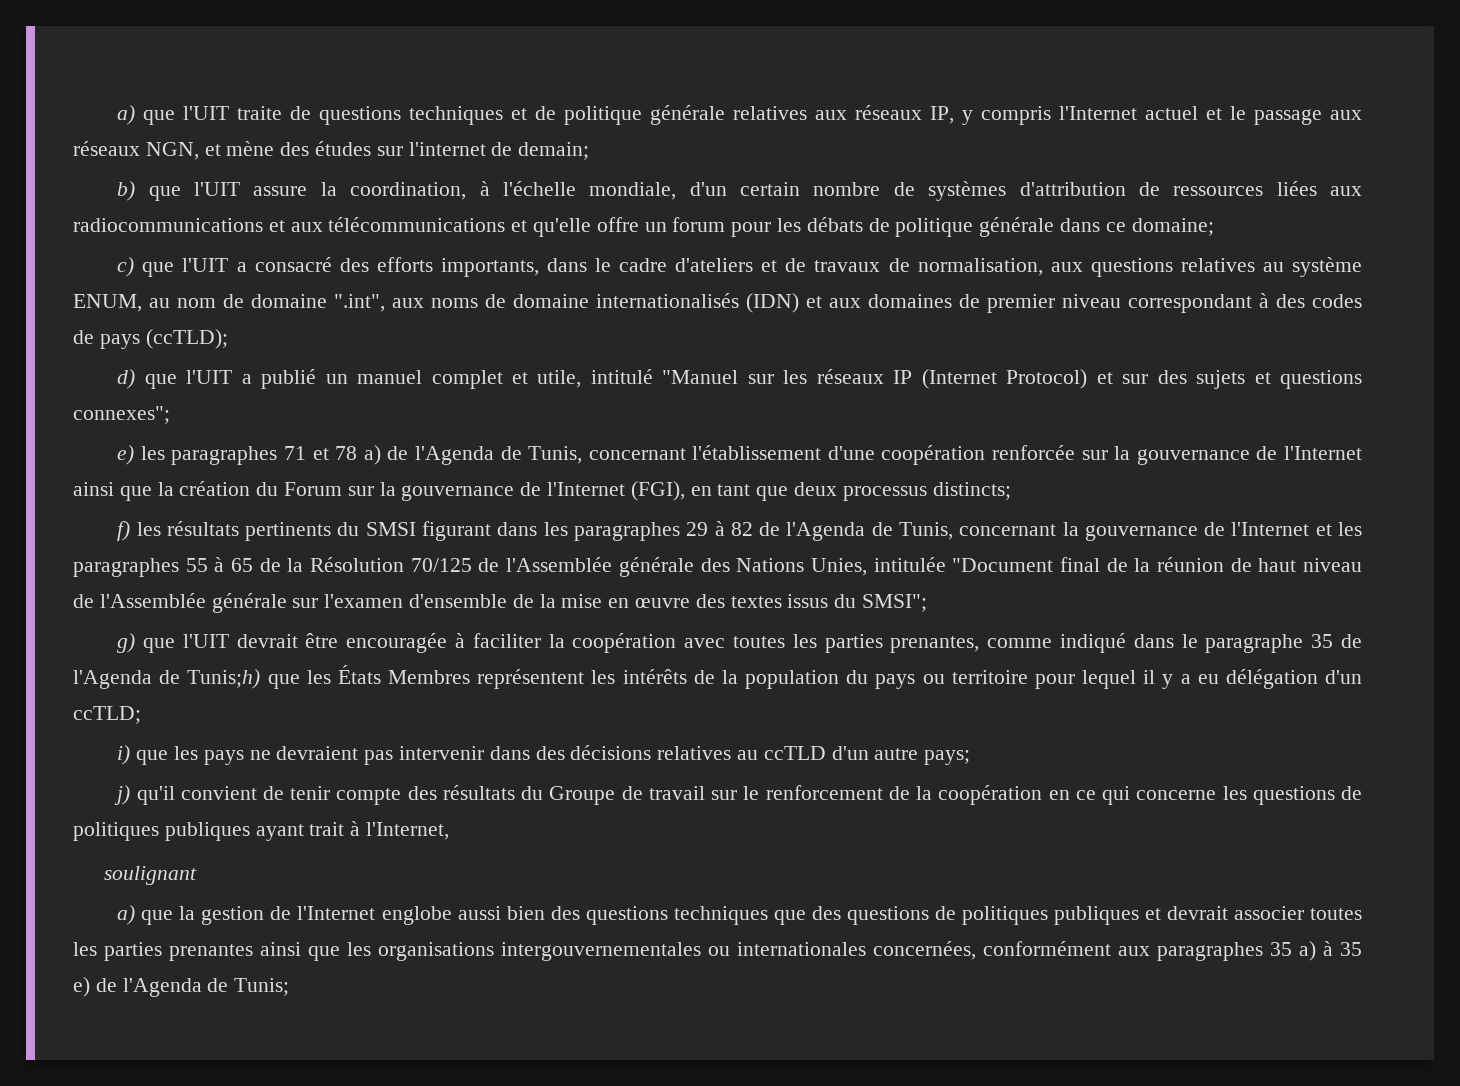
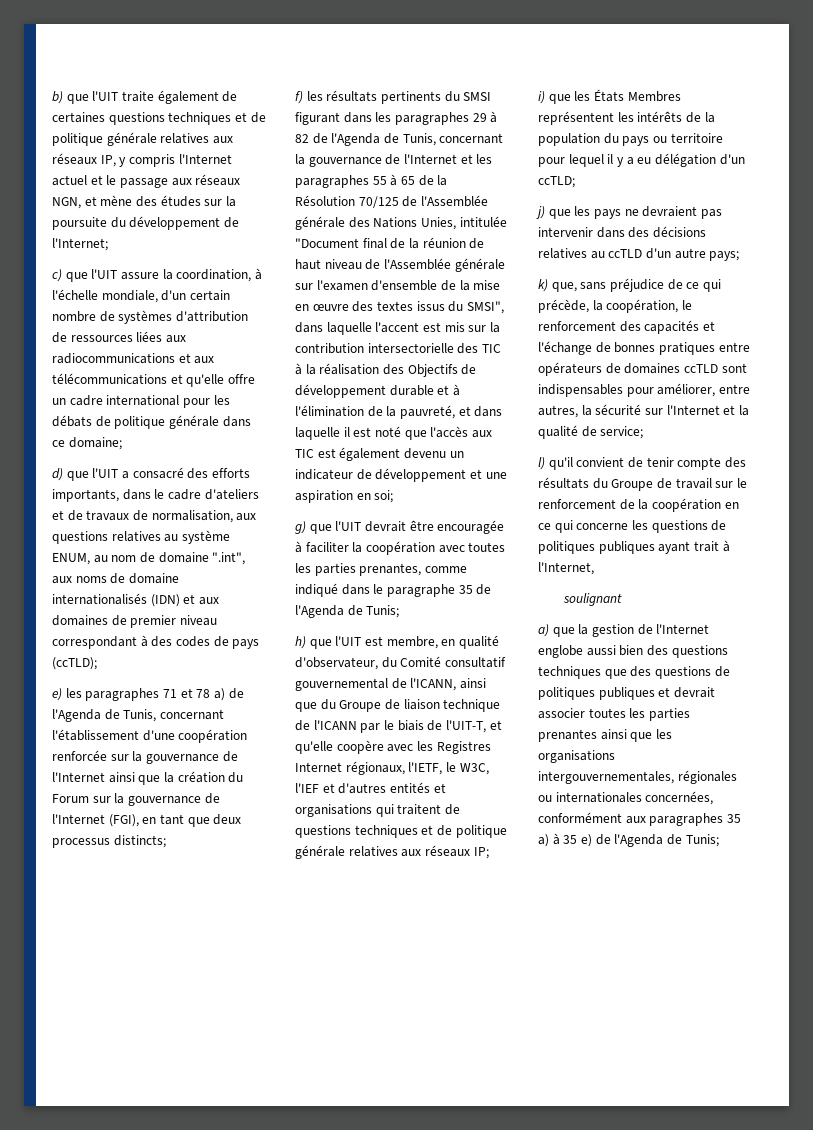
[117,105,136,125] a) -> [52,91,63,104] b)
[290,106,312,120] de -> [157,90,238,104] [52,112,105,123] également de certaines
[408,142,590,160] [117,181,136,201] l'internet de demain; // b) -> [225,196,236,207] [52,216,239,230] [52,238,108,251] [52,269,62,282] la poursuite du développement de l'Internet; // c)
[672,217,726,232] forum -> [69,395,180,406] cadre international
[117,257,135,277] c) -> [52,468,63,481] d)
[117,369,1362,389] [73,406,170,424] // d) que l'UIT a publié un manuel complet et utile, intitulé "Manuel sur les réseaux IP (Internet Protocol) et sur des sujets et questions connexes"; -> (97, 663) none
[862,594,928,612] SMSI"; -> [466,301,504,314] [295,322,500,335] [295,343,501,354] [295,363,477,377] [295,384,460,398] [295,405,503,419] [295,426,492,440] [295,447,464,461] [295,468,507,482] [295,490,394,503] SMSI", dans laquelle l'accent est mis sur la contribution intersectorielle des TIC à la réalisation des Objectifs de développement durable et à l'élimination de la pauvreté, et dans laquelle il est noté que l'accès aux TIC est également devenu un indicateur de développement et une aspiration en soi;
[187,669,261,689] Tunis;h) -> [366,605,400,618] [295,635,499,649] [295,656,506,670] [295,678,486,691] [295,699,501,712] [295,720,502,733] [295,740,491,754] [295,761,489,775] [295,782,446,794] [295,804,460,817] [295,825,507,838] [295,845,489,859] [538,91,545,104] Tunis; // h) que l'UIT est membre, en qualité d'observateur, du Comité consultatif gouvernemental de l'ICANN, ainsi que du Groupe de liaison technique de l'ICANN par le biais de l'UIT-T, et qu'elle coopère avec les Registres Internet régionaux, l'IETF, le W3C, l'IEF et d'autres entités et organisations qui traitent de questions techniques et de politique générale relatives aux réseaux IP; // i)
[117,745,131,765] i) -> [536,206,545,219] j)
[114,785,131,805] j) -> [538,278,721,292] [538,299,692,313] [538,320,715,334] [538,341,750,355] [538,362,747,376] [538,383,750,397] [538,404,749,418] [538,425,644,439] [538,457,545,470] k) que, sans préjudice de ce qui précède, la coopération, le renforcement des capacités et l'échange de bonnes pratiques entre opérateurs de domaines ccTLD sont indispensables pour améliorer, entre autres, la sécurité sur l'Internet et la qualité de service; // l)
[501,942,701,961] intergouvernementales -> [538,770,737,784] intergouvernementales, régionales

